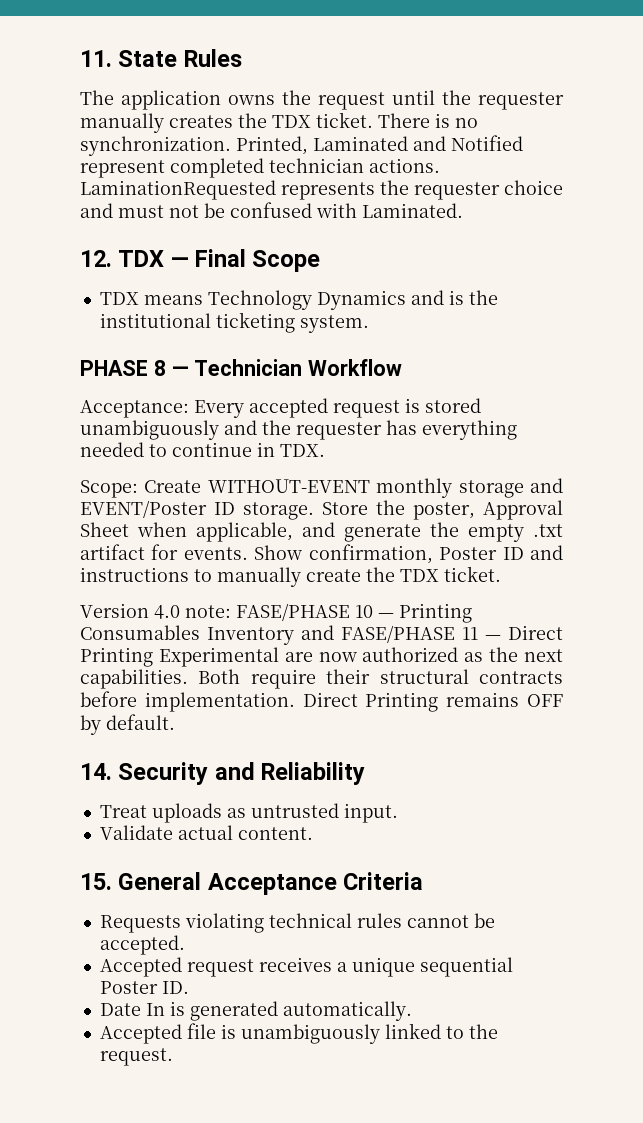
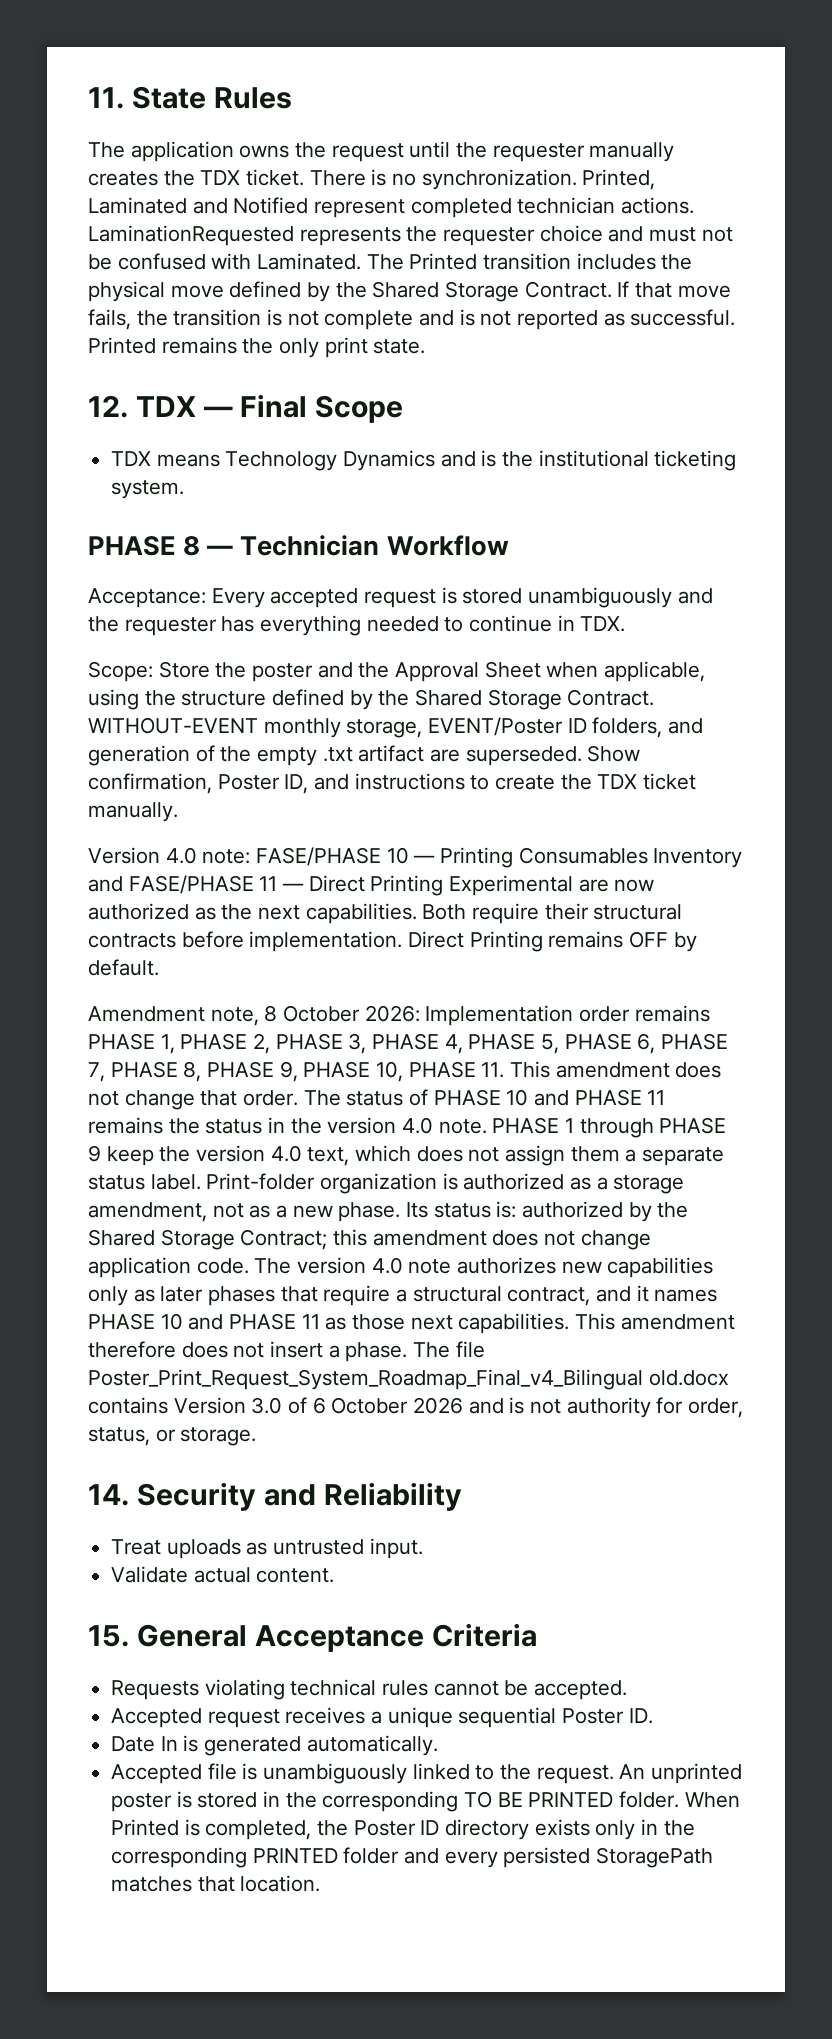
(463, 210) none -> [366,253,693,270] [88,281,731,302] [88,309,736,330] [88,337,426,358] The Printed transition includes the physical move defined by the Shared Storage Contract. If that move fails, the transition is not complete and is not reported as successful. Printed remains the only print state.
[144,478,563,498] [80,500,563,520] [80,522,421,542] Create WITHOUT-EVENT monthly storage and EVENT/Poster ID storage. Store the poster, Approval Sheet when applicable, and generate -> [158,661,706,682] [88,689,655,710] [88,717,704,738] [88,745,215,766] Store the poster and the Approval Sheet when applicable, using the structure defined by the Shared Storage Contract. WITHOUT-EVENT monthly storage, EVENT/Poster ID folders, and generation of
[151,544,248,560] for events. -> [430,746,582,766] are superseded.
[502,547,524,560] ID -> [284,774,309,794] ID,
[217,567,301,587] manually -> (490, 782) none
[444,566,501,582] ticket. -> [643,773,697,790] [88,802,178,822] ticket manually.
(175, 722) none -> [88,1005,710,1026] [88,1033,729,1054] [88,1061,722,1082] [88,1089,666,1110] [88,1117,727,1138] [88,1145,725,1166] [88,1173,685,1194] [88,1201,689,1222] [88,1229,651,1250] [88,1257,714,1278] [88,1285,718,1306] [88,1313,735,1334] [88,1341,485,1362] [88,1369,729,1390] [88,1397,744,1418] [88,1427,257,1446] // Amendment note, 8 October 2026: Implementation order remains PHASE 1, PHASE 2, PHASE 3, PHASE 4, PHASE 5, PHASE 6, PHASE 7, PHASE 8, PHASE 9, PHASE 10, PHASE 11. This amendment does not change that order. The status of PHASE 10 and PHASE 11 remains the status in the version 4.0 note. PHASE 1 through PHASE 9 keep the version 4.0 text, which does not assign them a separate status label. Print-folder organization is authorized as a storage amendment, not as a new phase. Its status is: authorized by the Shared Storage Contract; this amendment does not change application code. The version 4.0 note authorizes new capabilities only as later phases that require a structural contract, and it names PHASE 10 and PHASE 11 as those next capabilities. This amendment therefore does not insert a phase. The file Poster_Print_Request_System_Roadmap_Final_v4_Bilingual old.docx contains Version 3.0 of 6 October 2026 and is not authority for order, status, or storage.
(173, 1057) none -> [619,1763,743,1784] [111,1791,740,1812] [111,1819,695,1840] [111,1847,714,1868] [111,1875,321,1892] An unprinted poster is stored in the corresponding TO BE PRINTED folder. When Printed is completed, the Poster ID directory exists only in the corresponding PRINTED folder and every persisted StoragePath matches that location.

